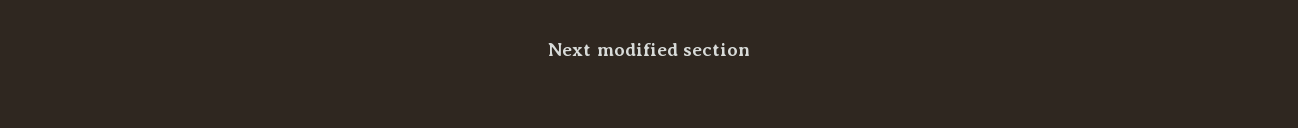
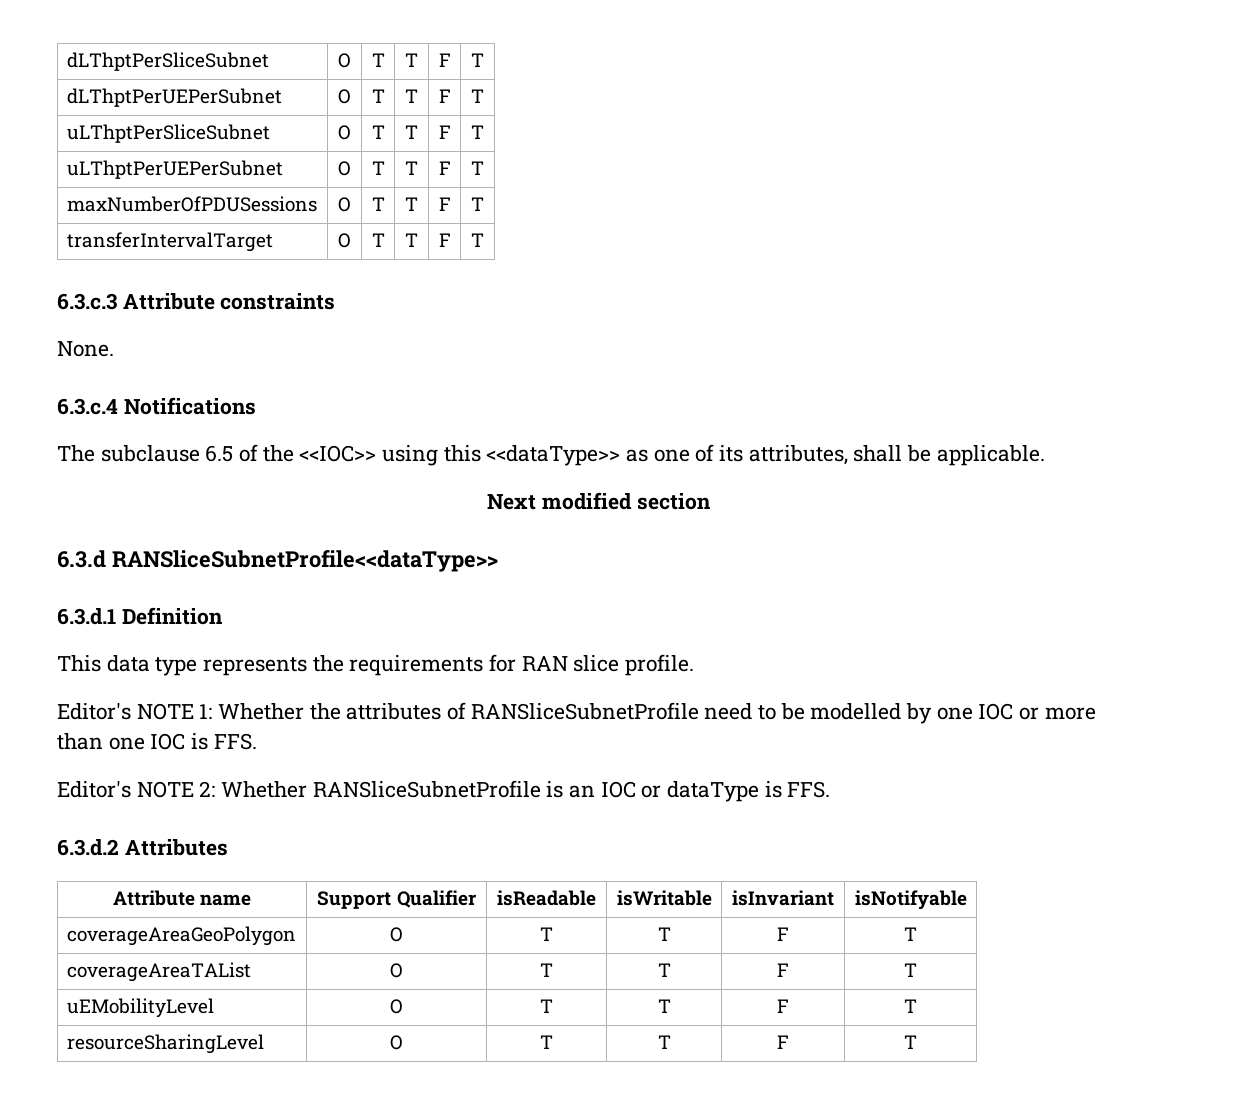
[548,43,750,56] Next modified section -> [66,52,269,71] [338,53,351,68] [371,53,385,67] [405,53,418,67] [438,53,451,67] [471,53,484,67] [66,88,282,107] [338,89,351,104] [371,89,385,103] [405,89,418,103] [438,89,451,103] [471,89,484,103] [66,124,270,143] [338,125,351,140] [371,125,385,139] [405,125,418,139] [438,125,451,139] [471,125,484,139] [66,160,283,179] [338,161,351,176] [371,161,385,175] [405,161,418,175] [438,161,451,175] [471,161,484,175] [66,196,317,212] [338,197,351,212] [371,197,385,211] [405,197,418,211] [438,197,451,211] [471,197,484,211] [66,232,273,252] [338,233,351,248] [371,233,385,247] [405,233,418,247] [438,233,451,247] [471,233,484,247] [57,293,336,310] [57,341,114,357] [57,397,256,415] [57,444,1045,466] [487,492,711,510] [57,550,498,572] [57,607,223,625] [57,654,695,676] [57,702,1096,724] [57,733,257,750] [57,780,831,802] [57,839,228,856] [112,890,252,906] [317,890,476,909] [496,890,596,906] [616,890,712,906] [732,890,834,906] [854,890,967,910] [66,926,296,946] [389,927,403,942] [540,927,553,941] [657,927,671,941] [777,927,789,941] [904,927,917,941] [66,962,251,982] [389,963,403,978] [540,963,553,977] [657,963,671,977] [777,963,789,977] [904,963,917,977] [66,998,214,1018] [389,999,403,1014] [540,999,553,1013] [657,999,671,1013] [777,999,789,1013] [904,999,917,1013] [66,1034,264,1054] [389,1035,403,1050] [540,1035,553,1049] [657,1035,671,1049] [777,1035,789,1049] [904,1035,917,1049] dLThptPerSliceSubnet | O | T | T | F | T // dLThptPerUEPerSubnet | O | T | T | F | T // uLThptPerSliceSubnet | O | T | T | F | T // uLThptPerUEPerSubnet | O | T | T | F | T // maxNumberOfPDUSessions | O | T | T | F | T // transferIntervalTarget | O | T | T | F | T // 6.3.c.3 Attribute constraints // None. // 6.3.c.4 Notifications // The subclause 6.5 of the <<IOC>> using this <<dataType>> as one of its attributes, shall be applicable. // Next modified section // 6.3.d RANSliceSubnetProfile<<dataType>> // 6.3.d.1 Definition // This data type represents the requirements for RAN slice profile. // Editor's NOTE 1: Whether the attributes of RANSliceSubnetProfile need to be modelled by one IOC or more than one IOC is FFS. // Editor's NOTE 2: Whether RANSliceSubnetProfile is an IOC or dataType is FFS. // 6.3.d.2 Attributes // Attribute name | Support Qualifier | isReadable | isWritable | isInvariant | isNotifyable // coverageAreaGeoPolygon | O | T | T | F | T // coverageAreaTAList | O | T | T | F | T // uEMobilityLevel | O | T | T | F | T // resourceSharingLevel | O | T | T | F | T

